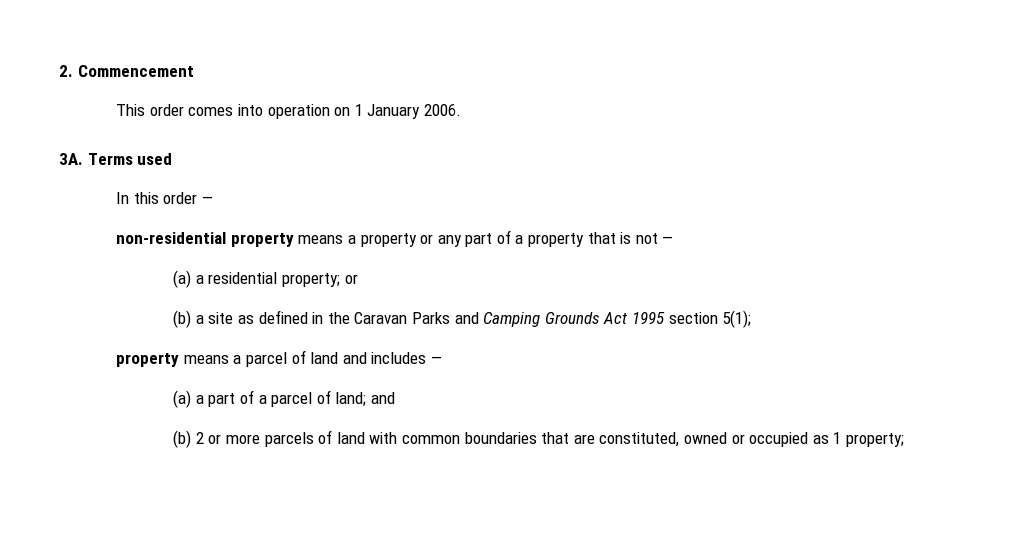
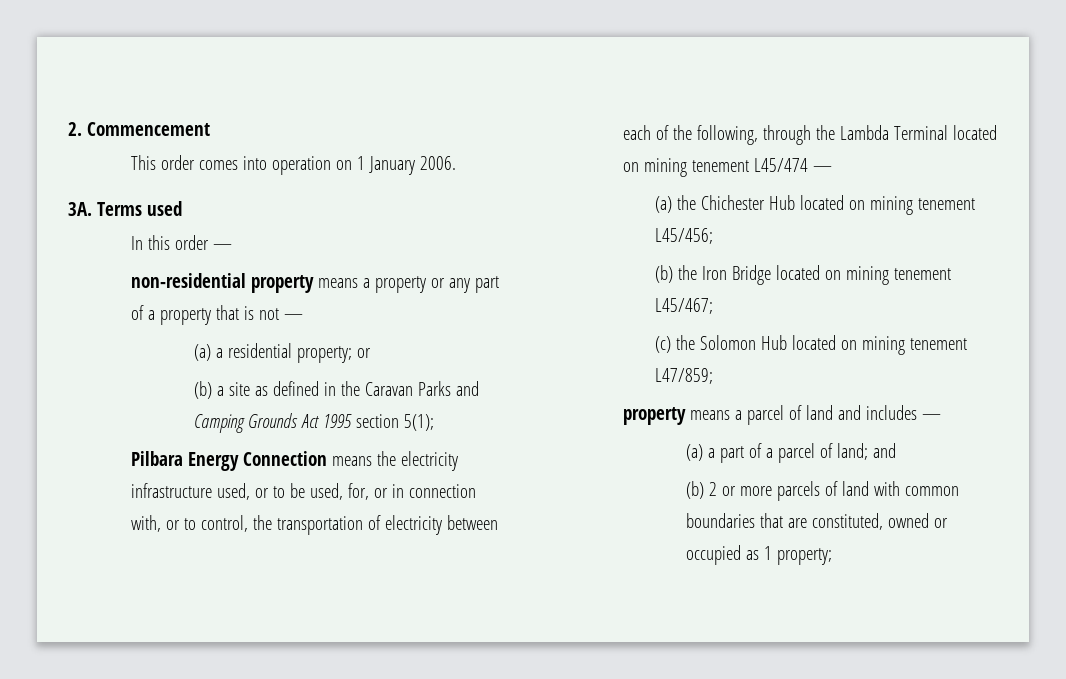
(752, 319) none -> [131,451,459,471] [131,483,477,500] [131,515,499,535] [623,125,998,145] [623,158,833,177] [654,195,975,215] [654,228,713,244] [654,265,951,285] [654,298,713,314] [654,335,967,355] [654,368,713,384] // Pilbara Energy Connection means the electricity infrastructure used, or to be used, for, or in connection with, or to control, the transportation of electricity between each of the following, through the Lambda Terminal located on mining tenement L45/474 — // (a) the Chichester Hub located on mining tenement L45/456; // (b) the Iron Bridge located on mining tenement L45/467; // (c) the Solomon Hub located on mining tenement L47/859;

